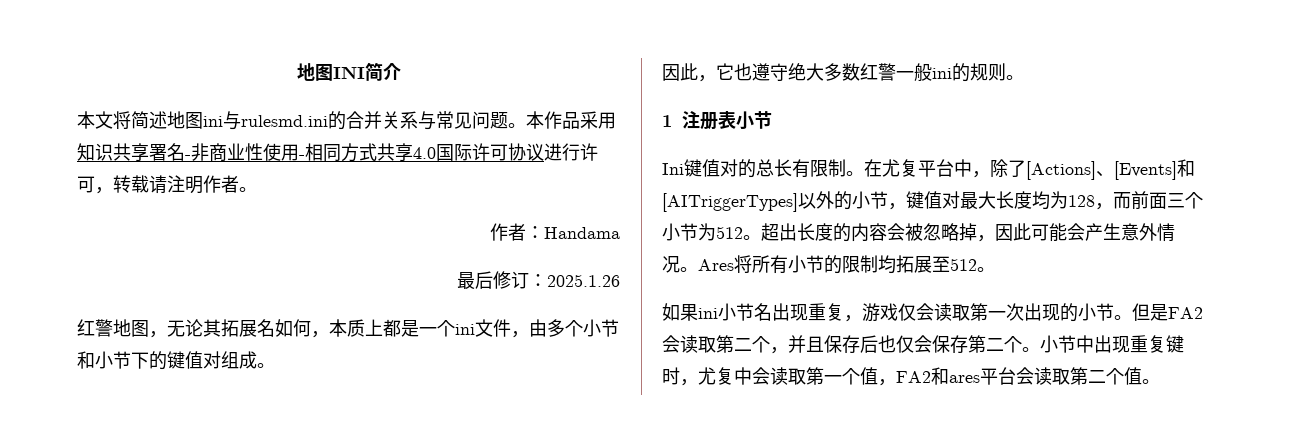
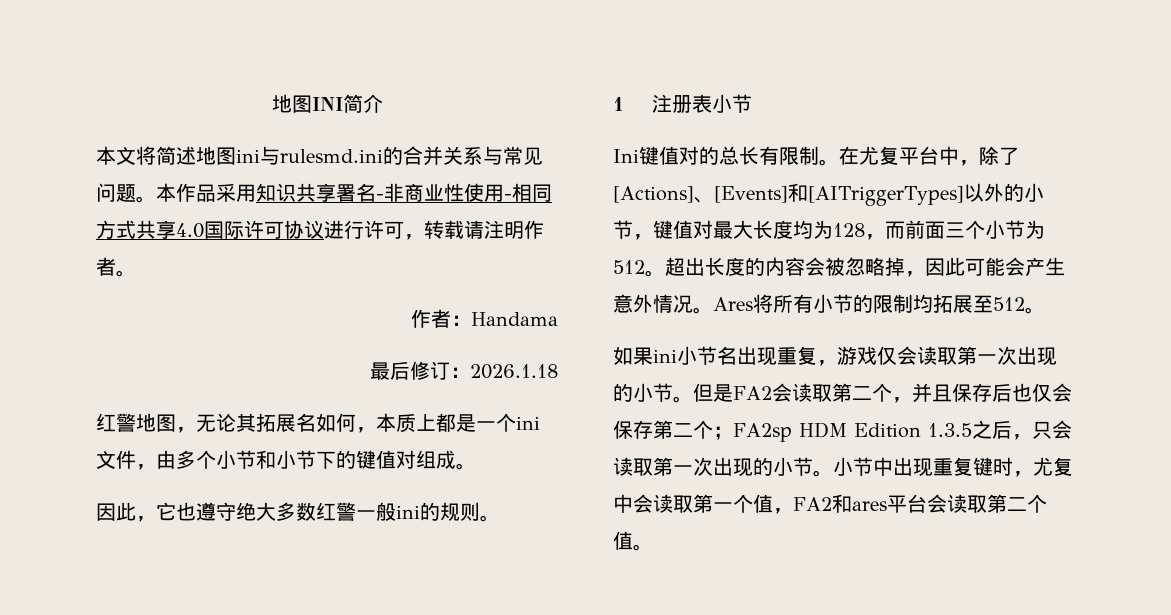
[547,274,620,287] 2025.1.26 -> [470,364,558,379] 2026.1.18
(1022, 344) none -> [713,420,1072,442] [613,457,813,477] ；FA2sp HDM Edition 1.3.5之后，只会读取第一次出现的小节

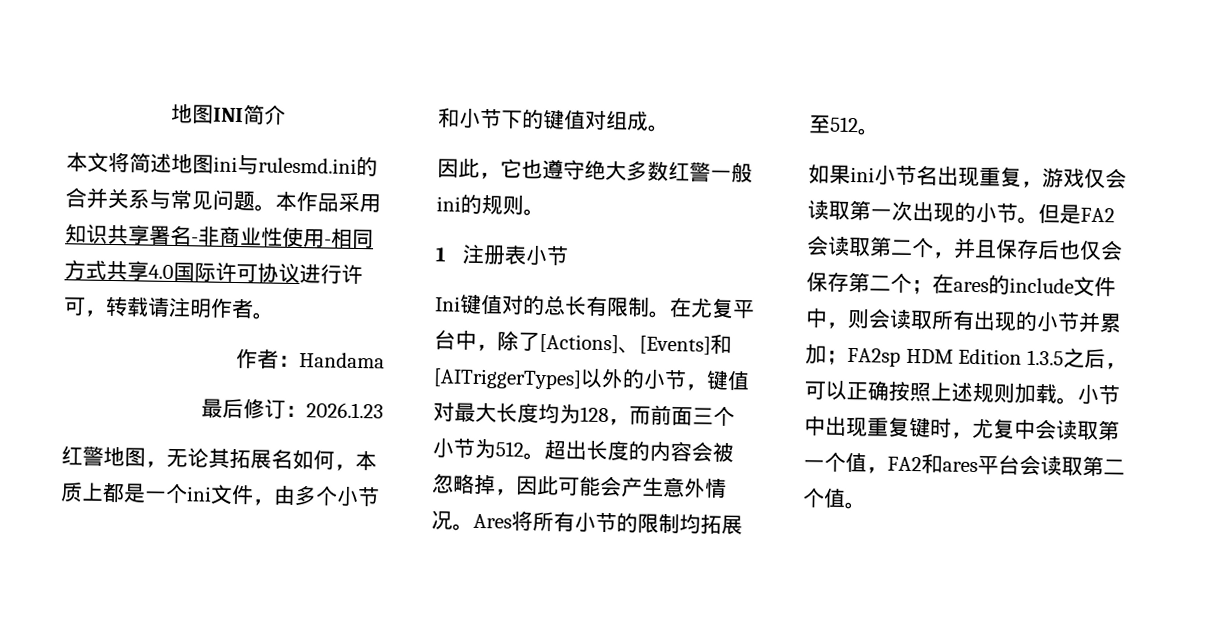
[470,364,558,379] 2026.1.18 -> [306,402,384,419] 2026.1.23
(733, 433) none -> [932,273,1116,297] [805,307,1122,334] [805,344,848,365] 在ares的include文件中，则会读取所有出现的小节并累加；
[1031,420,1072,439] [613,457,813,477] 只会读取第一次出现的小节 -> [804,380,1057,405] 可以正确按照上述规则加载

